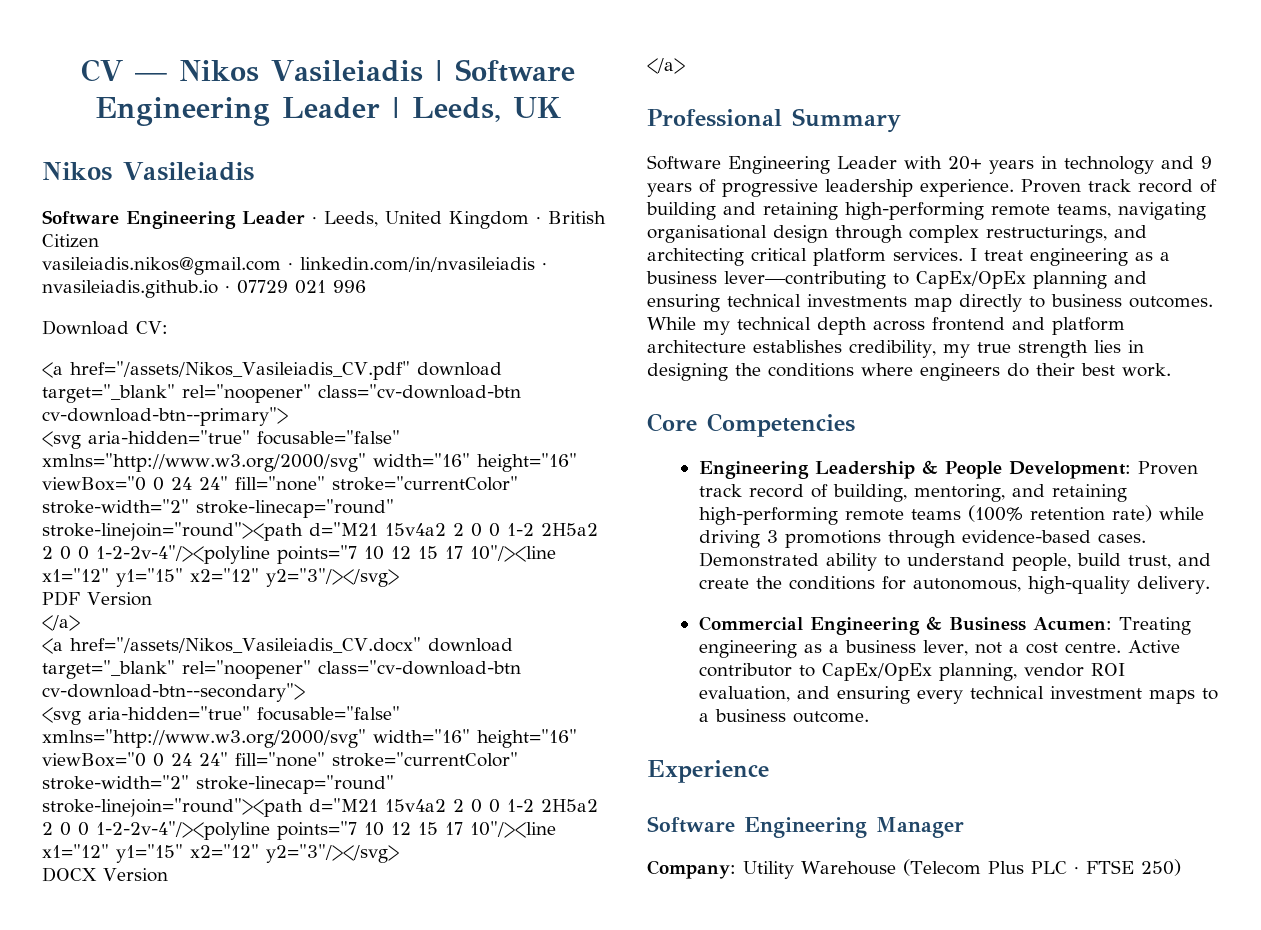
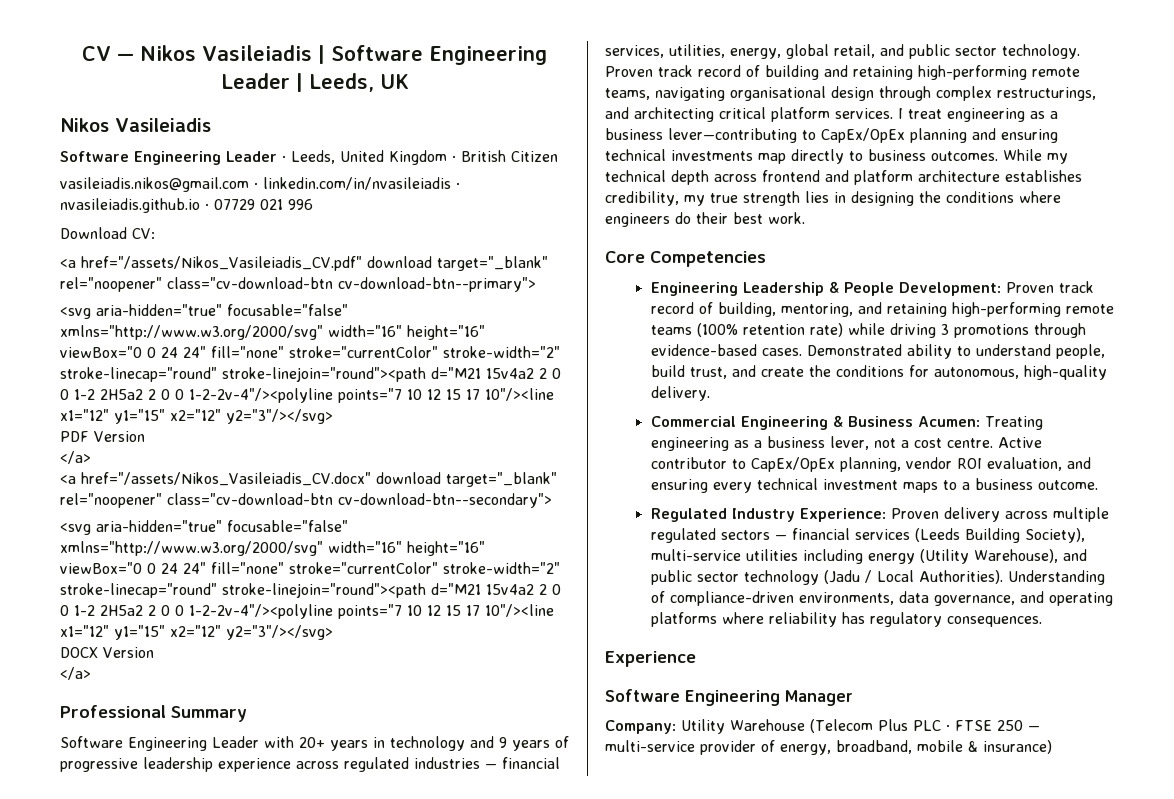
[920,179,1014,197] experience. -> [218,757,560,772] [605,44,1080,59] experience across regulated industries — financial services, utilities, energy, global retail, and public sector technology.
(869, 717) none -> [650,507,1109,522] [650,528,1085,543] [650,549,1087,564] [650,570,1105,585] [650,591,1113,606] [650,612,1042,627] // Regulated Industry Experience: Proven delivery across multiple regulated sectors — financial services (Leeds Building Society), multi-service utilities including energy (Utility Warehouse), and public sector technology (Jadu / Local Authorities). Understanding of compliance-driven environments, data governance, and operating platforms where reliability has regulatory consequences.
[1140,859,1181,876] 250) -> [996,720,1040,731] [605,740,1052,755] 250 — multi-service provider of energy, broadband, mobile & insurance)

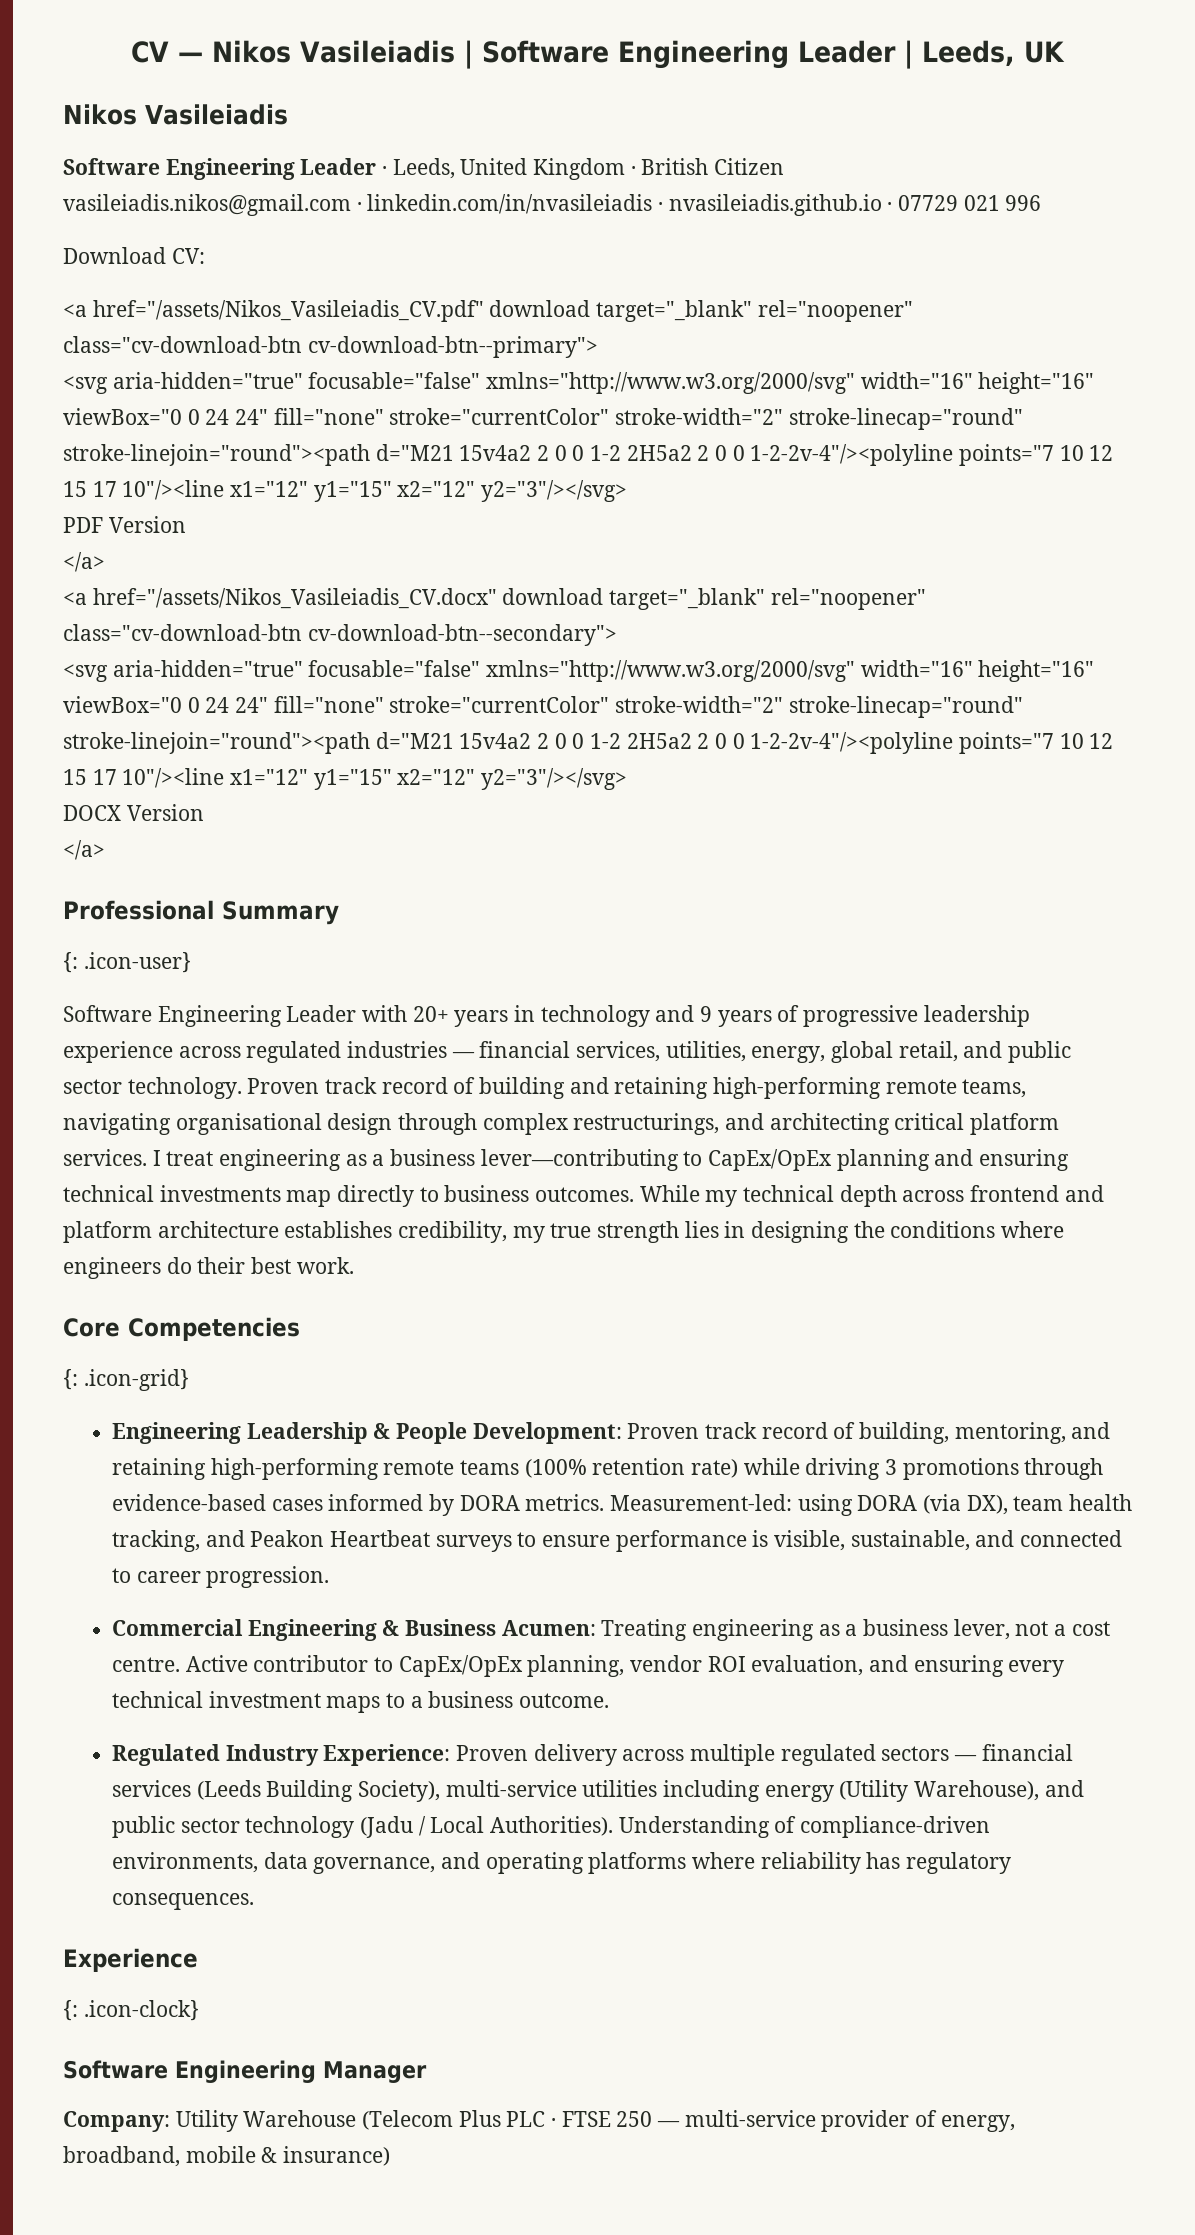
(247, 714) none -> [63,952,191,973] // {: .icon-user}
(766, 259) none -> [63,1369,189,1391] // {: .icon-grid}
[761,344,1105,359] [650,365,1107,380] [650,386,710,401] cases. Demonstrated ability to understand people, build trust, and create the conditions for autonomous, high-quality delivery. -> [271,1494,1132,1516] [111,1530,1122,1552] [111,1566,330,1588] cases informed by DORA metrics. Measurement-led: using DORA (via DX), team health tracking, and Peakon Heartbeat surveys to ensure performance is visible, sustainable, and connected to career progression.
(696, 659) none -> [63,2000,199,2021] // {: .icon-clock}

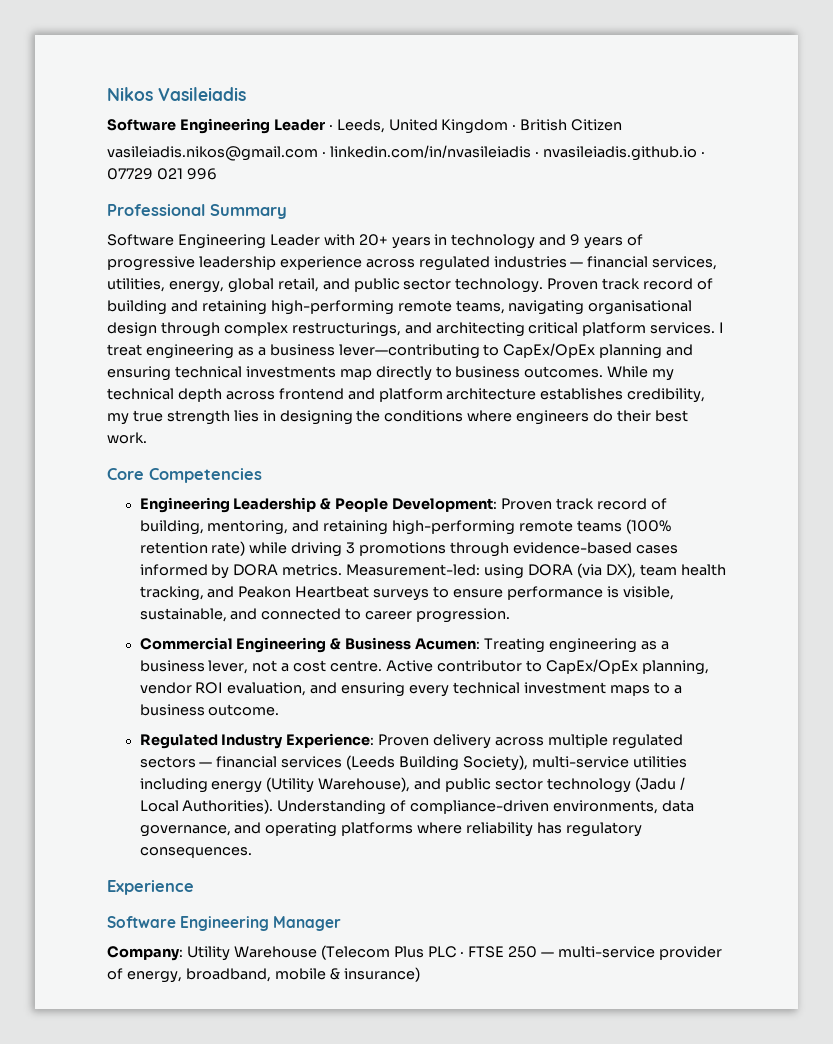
[131,40,1065,69] CV — Nikos Vasileiadis | Software Engineering Leader | Leeds, UK // -> (107, 94) none
[63,247,205,264] [63,300,913,322] [63,336,598,358] [63,372,1095,394] [63,408,1023,430] [63,444,1114,466] [63,480,628,502] [63,516,186,533] [63,552,105,572] [63,588,926,610] [63,624,617,646] [63,660,1095,682] [63,696,1023,718] [63,732,1114,754] [63,768,628,790] [63,804,204,821] [63,840,105,860] // Download CV: // <a href="/assets/Nikos_Vasileiadis_CV.pdf" download target="_blank" rel="noopener" class="cv-download-btn cv-download-btn--primary"> // <svg aria-hidden="true" focusable="false" xmlns="http://www.w3.org/2000/svg" width="16" height="16" viewBox="0 0 24 24" fill="none" stroke="currentColor" stroke-width="2" stroke-linecap="round" stroke-linejoin="round"><path d="M21 15v4a2 2 0 0 1-2 2H5a2 2 0 0 1-2-2v-4"/><polyline points="7 10 12 15 17 10"/><line x1="12" y1="15" x2="12" y2="3"/></svg> // PDF Version // </a> // <a href="/assets/Nikos_Vasileiadis_CV.docx" download target="_blank" rel="noopener" class="cv-download-btn cv-download-btn--secondary"> // <svg aria-hidden="true" focusable="false" xmlns="http://www.w3.org/2000/svg" width="16" height="16" viewBox="0 0 24 24" fill="none" stroke="currentColor" stroke-width="2" stroke-linecap="round" stroke-linejoin="round"><path d="M21 15v4a2 2 0 0 1-2 2H5a2 2 0 0 1-2-2v-4"/><polyline points="7 10 12 15 17 10"/><line x1="12" y1="15" x2="12" y2="3"/></svg> // DOCX Version // </a> -> (217, 174) none
[63,952,191,973] // {: .icon-user} -> (287, 211) none
[63,1369,189,1391] // {: .icon-grid} -> (262, 475) none
[63,2000,199,2021] // {: .icon-clock} -> (194, 887) none

